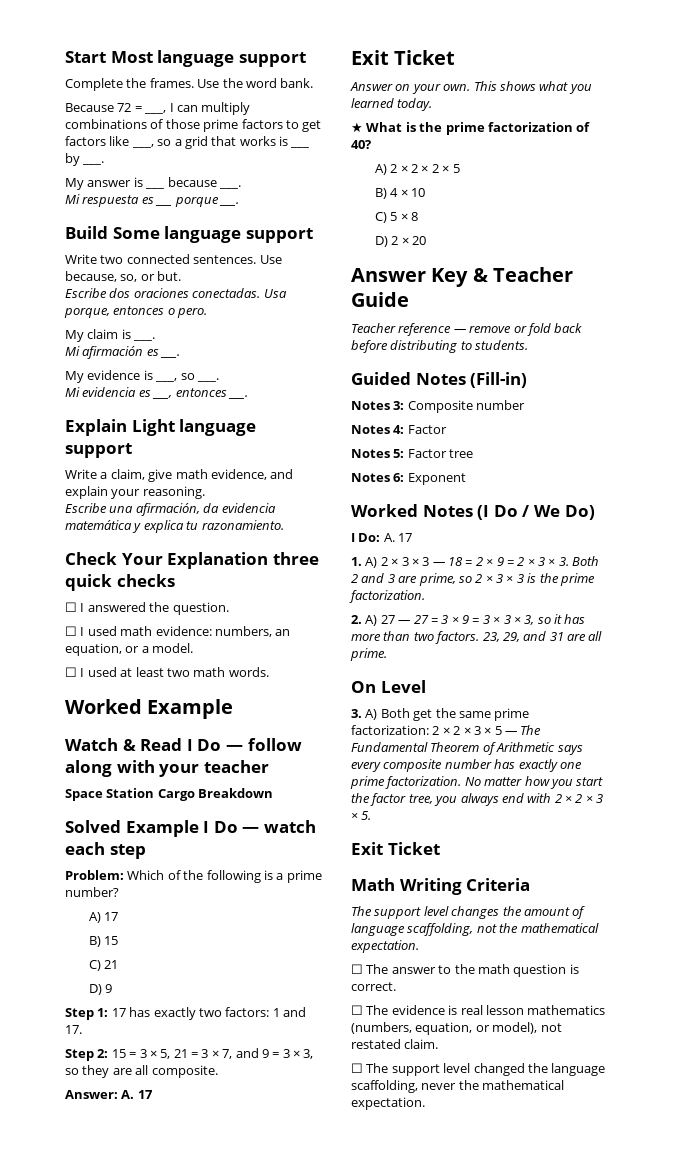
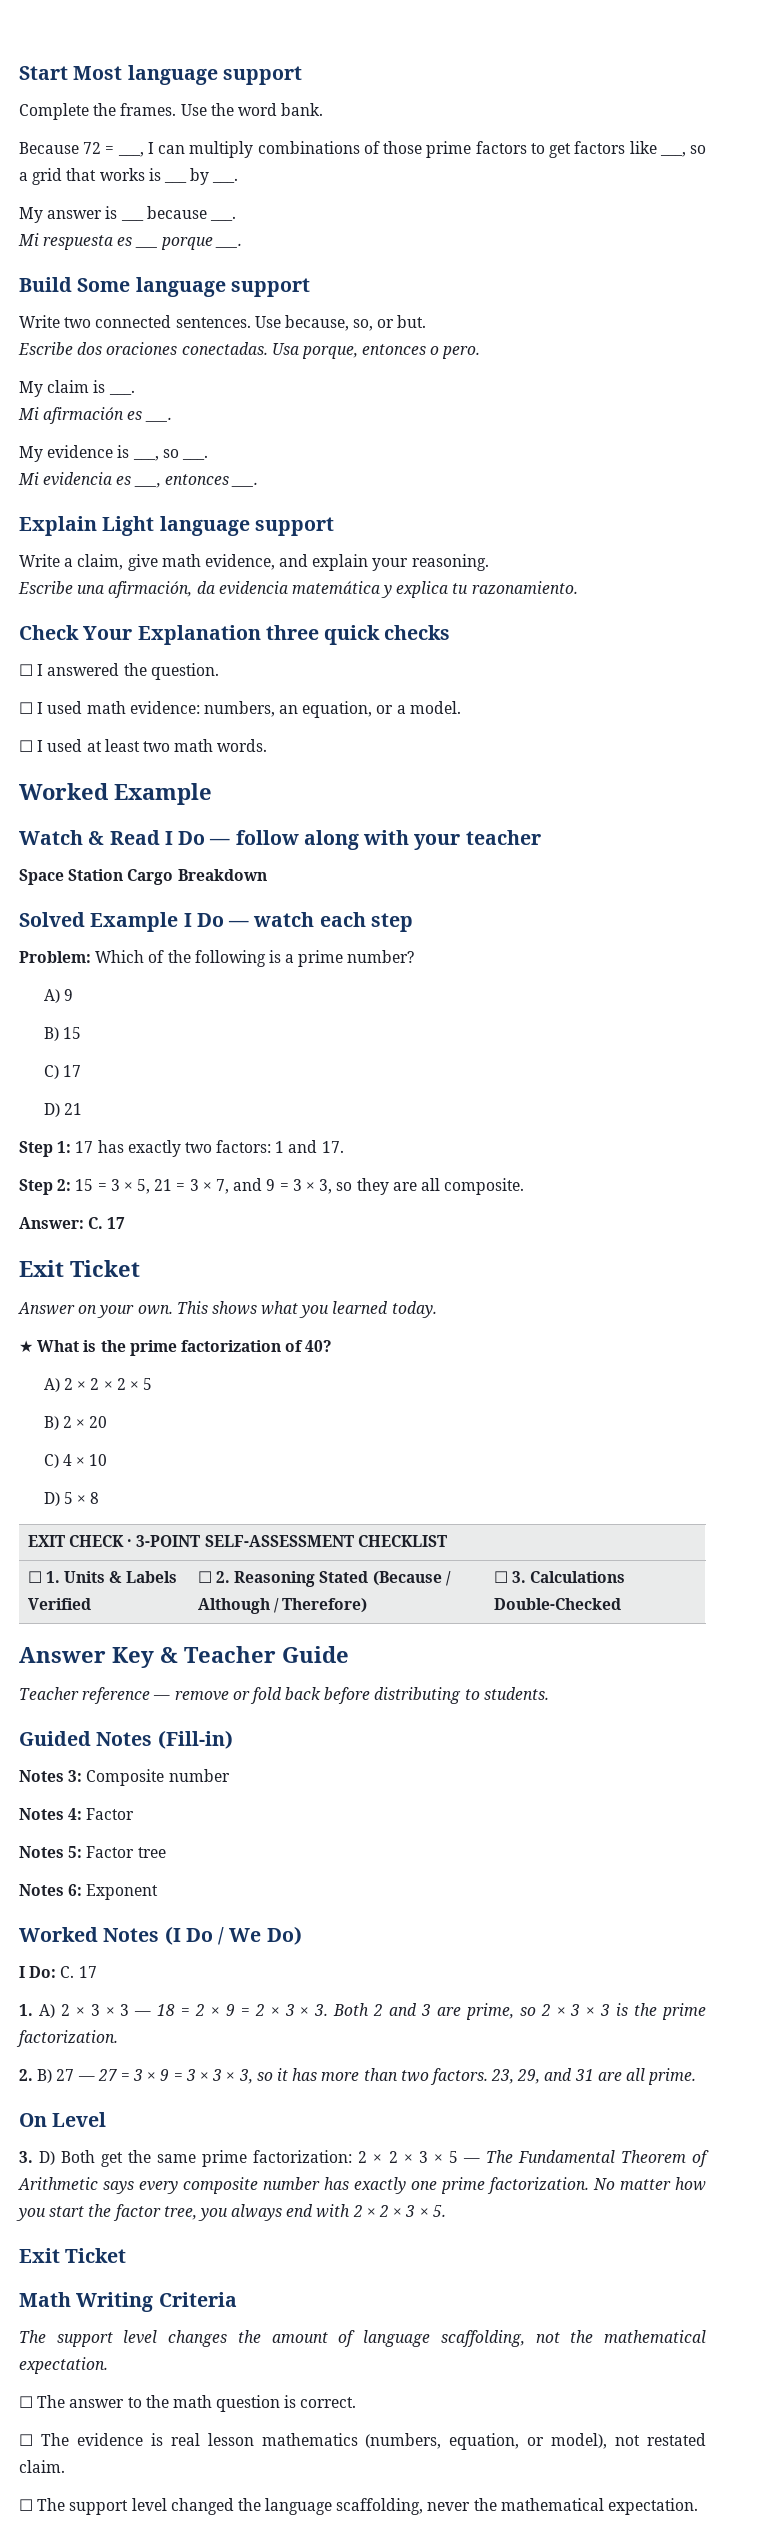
[104,912,119,921] 17 -> [63,989,73,1001] 9
[104,960,119,969] [88,984,113,995] 21 // D) 9 -> [62,1065,81,1077] [43,1103,82,1117] 17 // D) 21
[121,1090,135,1099] A. -> [88,1217,104,1229] C.
(387, 193) none -> [62,1416,108,1428] [43,1454,59,1468] 2 × 20 // C)
[374,212,387,223] C) -> [43,1492,60,1506] D)
[374,236,426,247] // D) 2 × 20 -> [27,1535,447,1547] [27,1571,177,1583] [27,1598,91,1610] [197,1571,451,1587] [197,1598,368,1614] [493,1571,626,1583] [493,1598,621,1610] // EXIT CHECK · 3-POINT SELF-ASSESSMENT CHECKLIST // ☐ 1. Units & Labels Verified | ☐ 2. Reasoning Stated (Because / Although / Therefore) | ☐ 3. Calculations Double-Checked
[383,533,395,542] A. -> [60,1966,75,1978] C.
[365,615,378,626] A) -> [37,2069,53,2083] B)
[365,709,378,720] A) -> [39,2151,56,2165] D)

